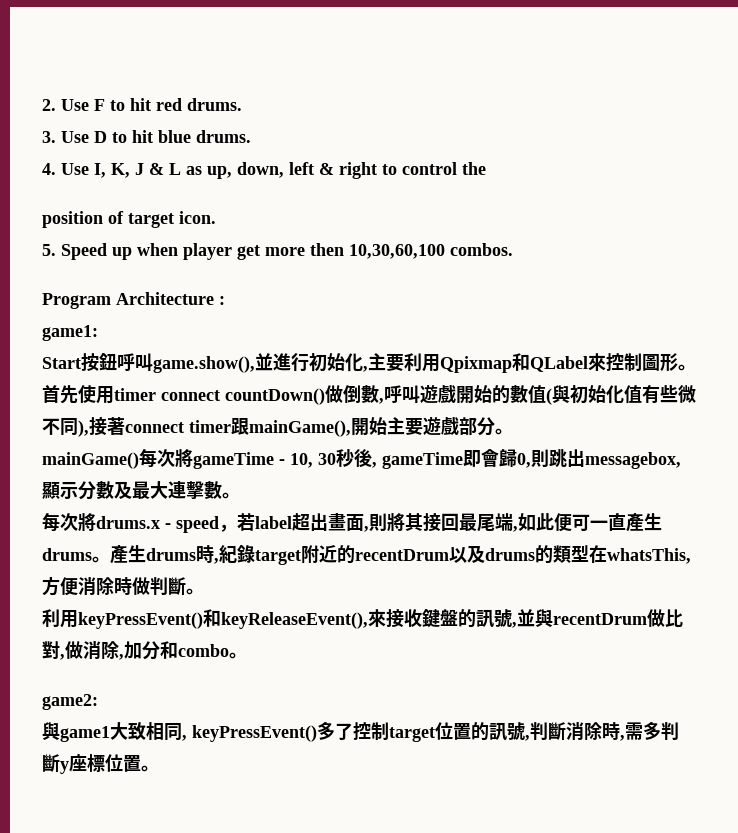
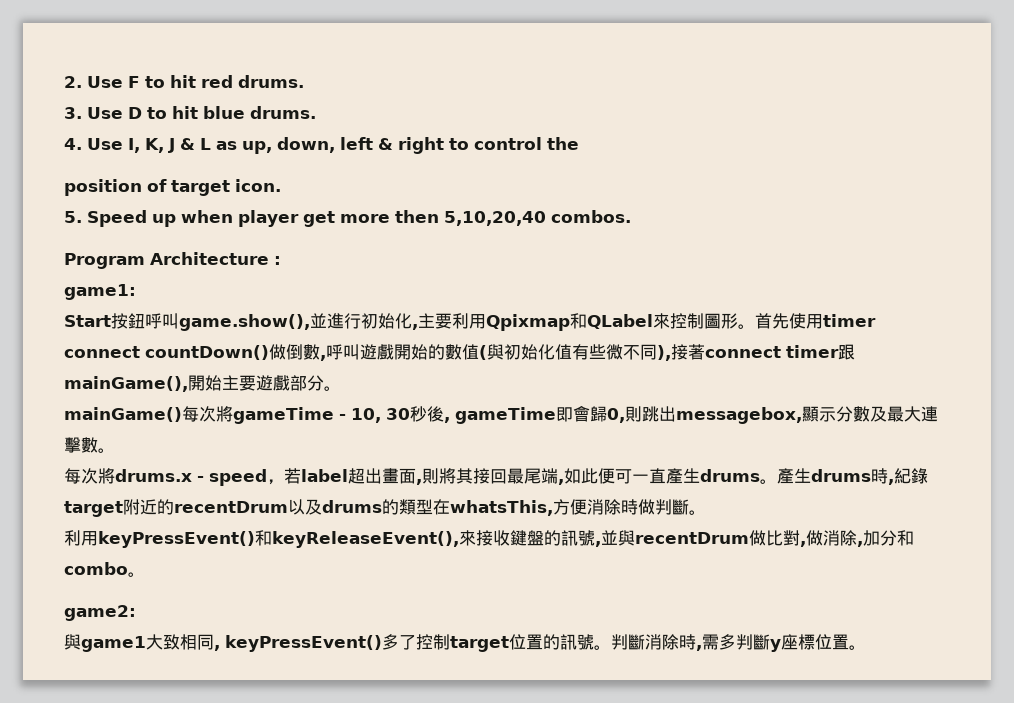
[349,244,445,259] 10,30,60,100 -> [444,211,546,226] 5,10,20,40
[525,735,530,741] , -> [594,645,611,650] 。

